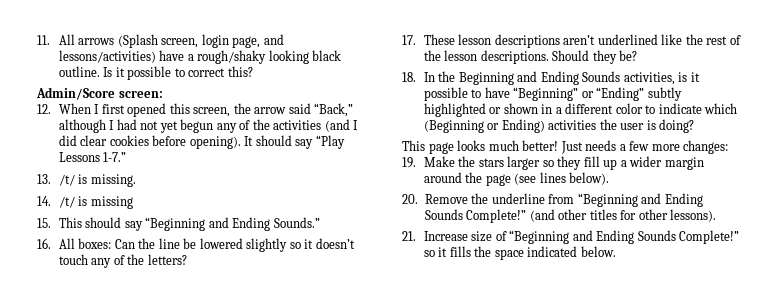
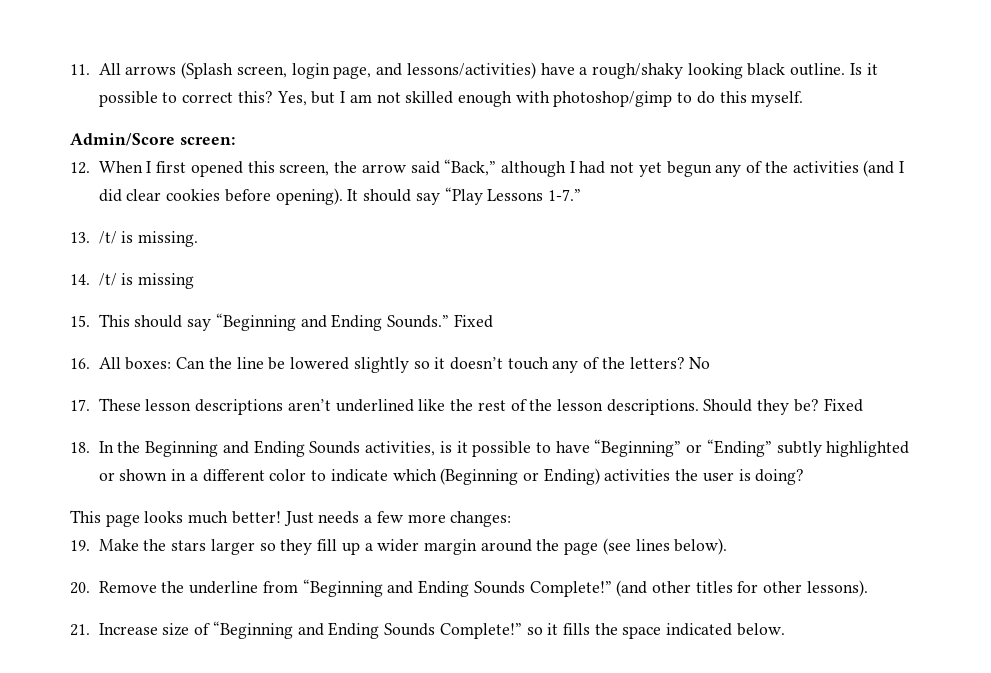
(253, 71) none -> [276,91,804,107] Yes, but I am not skilled enough with photoshop/gimp to do this myself.
(320, 222) none -> [453,314,493,328] Fixed
(187, 259) none -> [689,357,711,369] No
(638, 55) none -> [823,398,863,412] Fixed

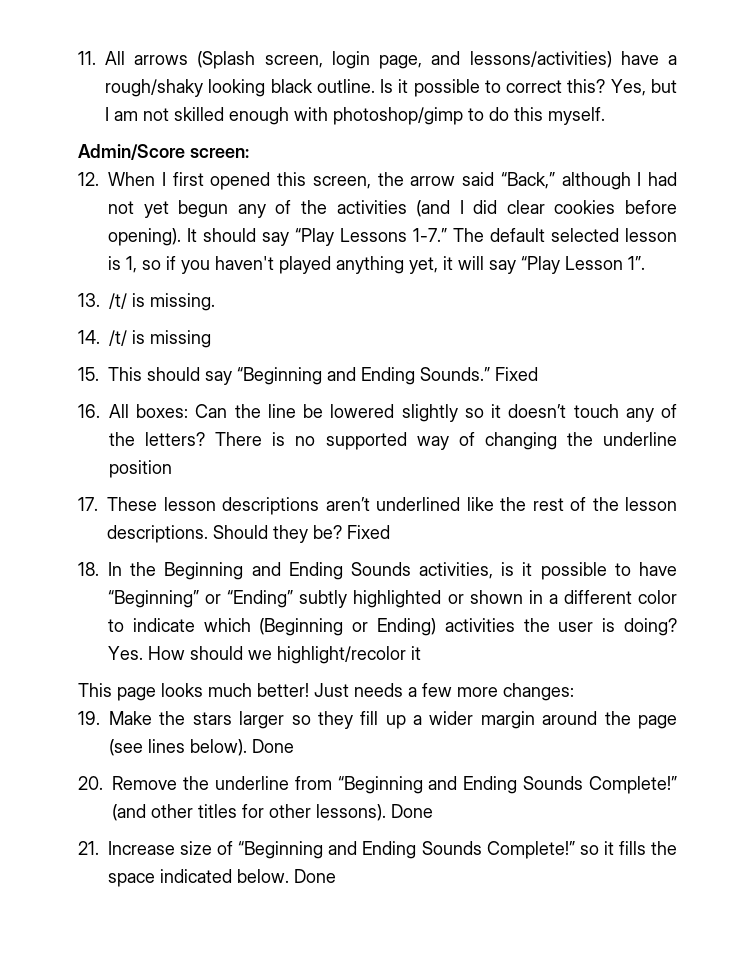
(582, 195) none -> [453,228,677,242] [108,256,645,274] The default selected lesson is 1, so if you haven't played anything yet, it will say “Play Lesson 1”.
[689,357,711,369] No -> [215,432,678,450] [109,460,172,478] There is no supported way of changing the underline position
(805, 477) none -> [108,646,421,664] Yes. How should we highlight/recolor it
(728, 546) none -> [252,739,294,753] Done
(868, 588) none -> [391,804,433,818] Done
(785, 629) none -> [294,869,336,883] Done

